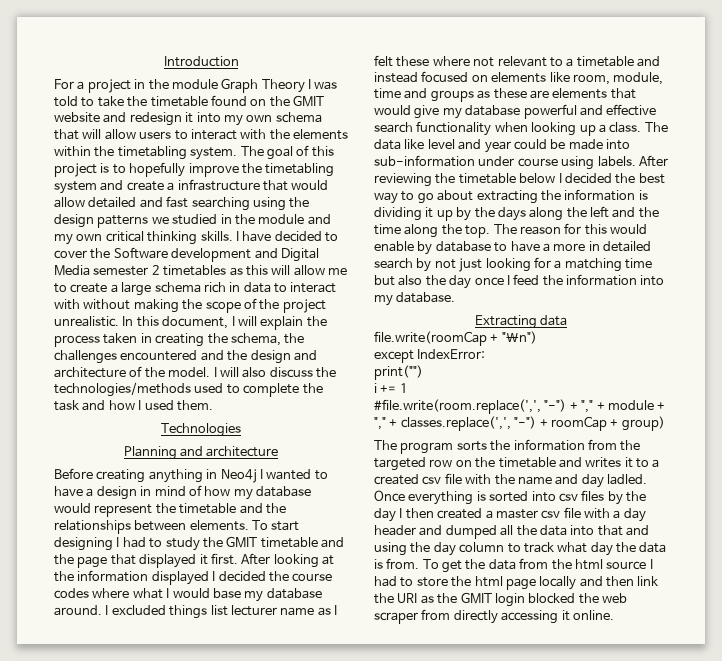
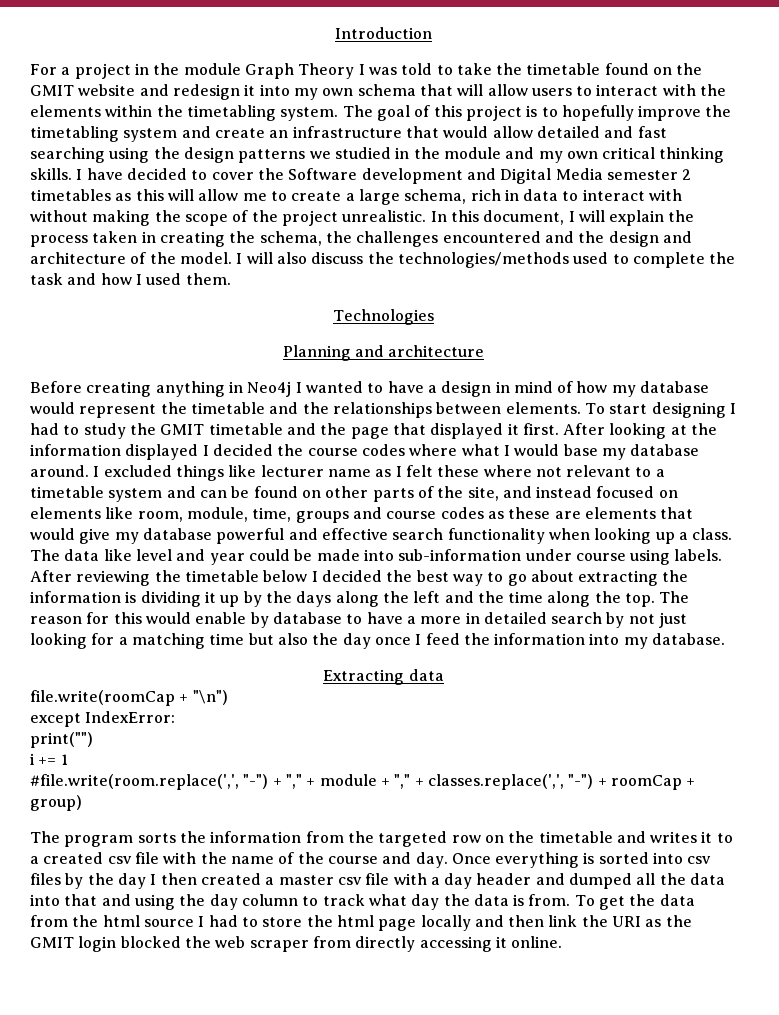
[167,182,175,191] a -> [269,130,289,138] an
[154,282,201,293] schema -> [404,189,467,204] schema,
[210,605,228,616] list -> [228,465,257,477] like
(634, 61) none -> [108,486,499,502] system and can be found on other parts of the site,
[374,88,474,102] time and groups -> [252,507,484,523] time, groups and course codes
[555,474,647,488] and day ladled. -> [278,852,448,868] of the course and day.

